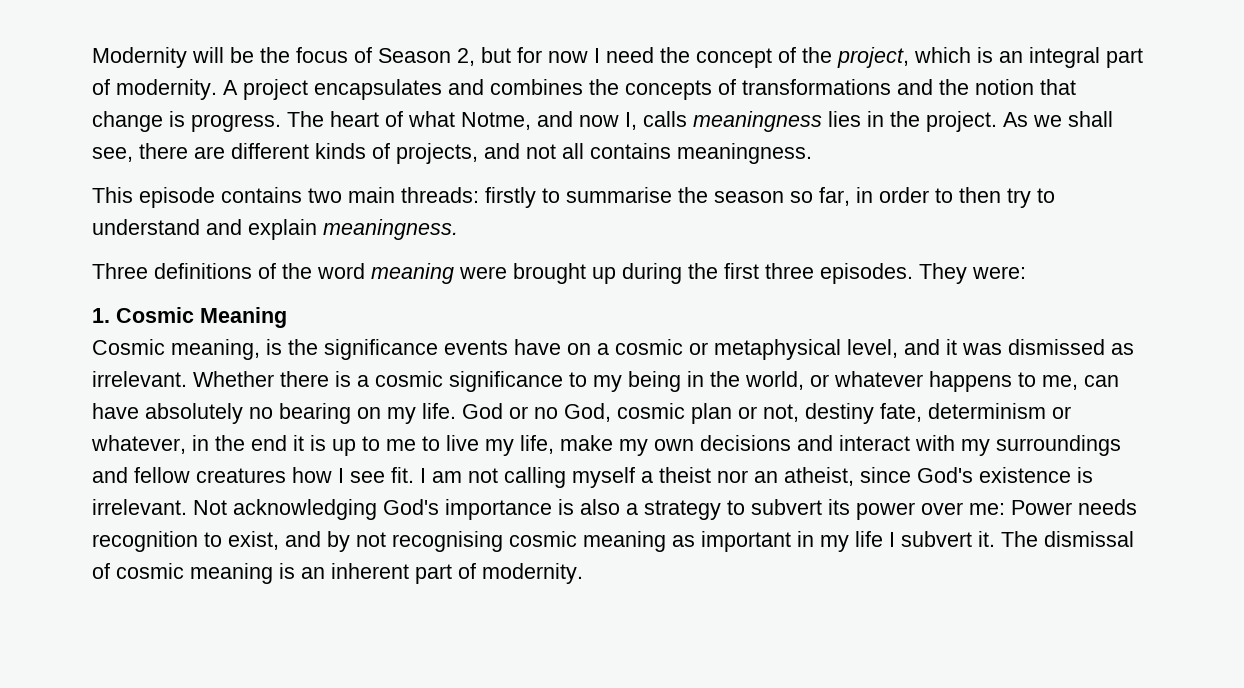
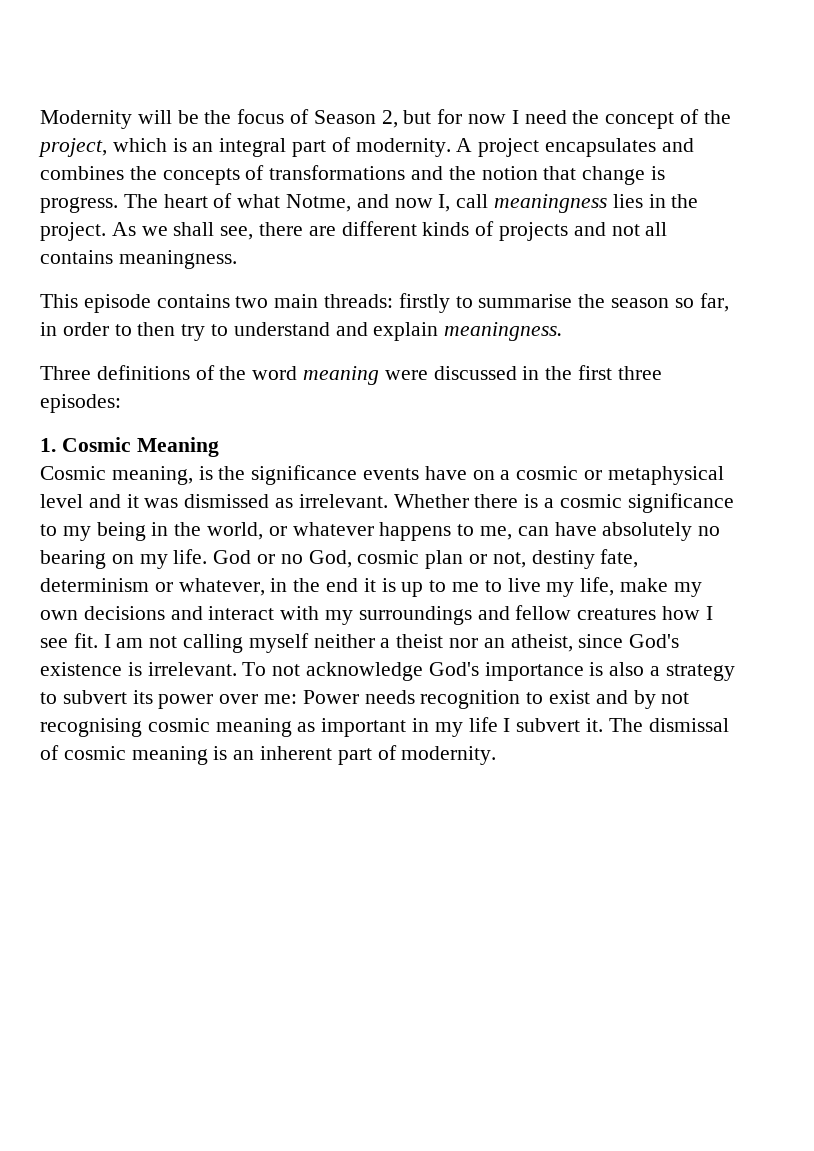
[643,111,687,127] calls -> [456,194,489,208] call
[396,143,478,164] projects, -> [499,222,569,241] projects
[513,263,1026,284] brought up during the first three episodes. They were: -> [433,365,662,380] [40,394,121,413] discussed in the first three episodes:
[847,339,898,358] level, -> [40,494,83,508] level
(635, 477) none -> [313,634,375,648] neither
[193,499,377,520] Not acknowledging -> [242,662,424,681] To not acknowledge
[228,531,279,550] exist, -> [549,690,591,704] exist

